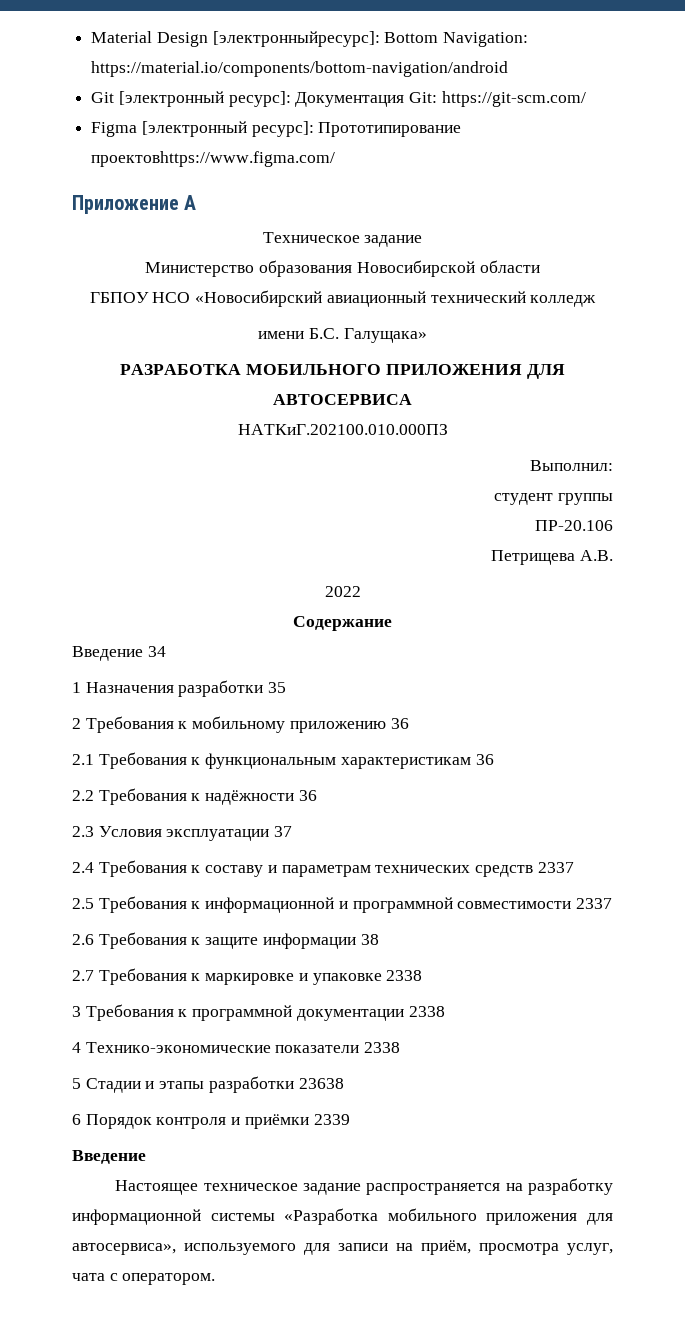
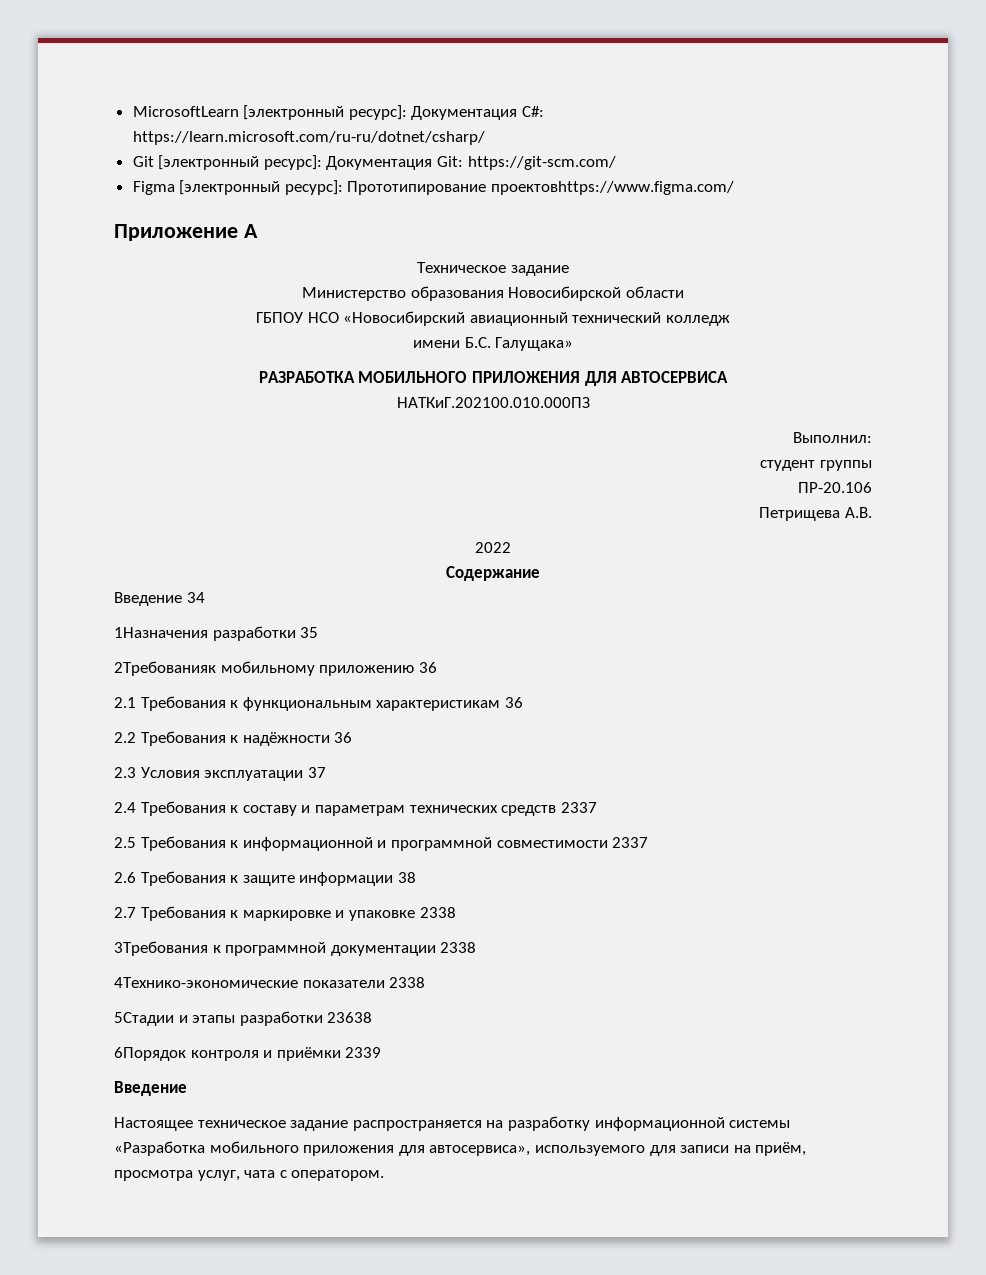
[91,31,529,47] [91,61,509,77] Material Design [электронныйресурс]: Bottom Navigation: https://material.io/components/bottom-navigation/android -> [132,105,545,120] [132,131,485,145] MicrosoftLearn [электронный ресурс]: Документация C#: https://learn.microsoft.com/ru-ru/dotnet/csharp/
[72,682,174,693] 1 Назначения -> [114,627,208,638] 1Назначения
[72,716,188,733] 2 Требования к -> [114,661,216,676] 2Требованияк
[72,1004,174,1021] 3 Требования -> [114,941,208,956] 3Требования
[72,1042,271,1053] 4 Технико-экономические -> [114,977,298,988] 4Технико-экономические
[72,1078,141,1093] 5 Стадии -> [114,1012,174,1026] 5Стадии
[72,1114,152,1129] 6 Порядок -> [114,1047,186,1061] 6Порядок

